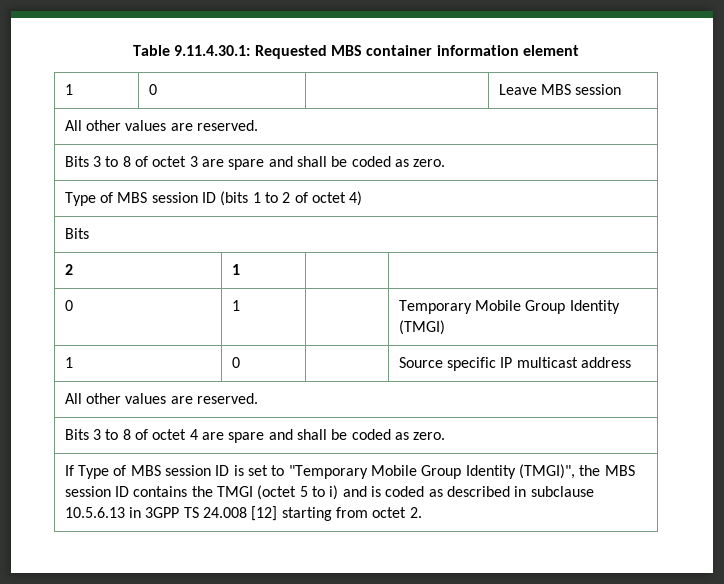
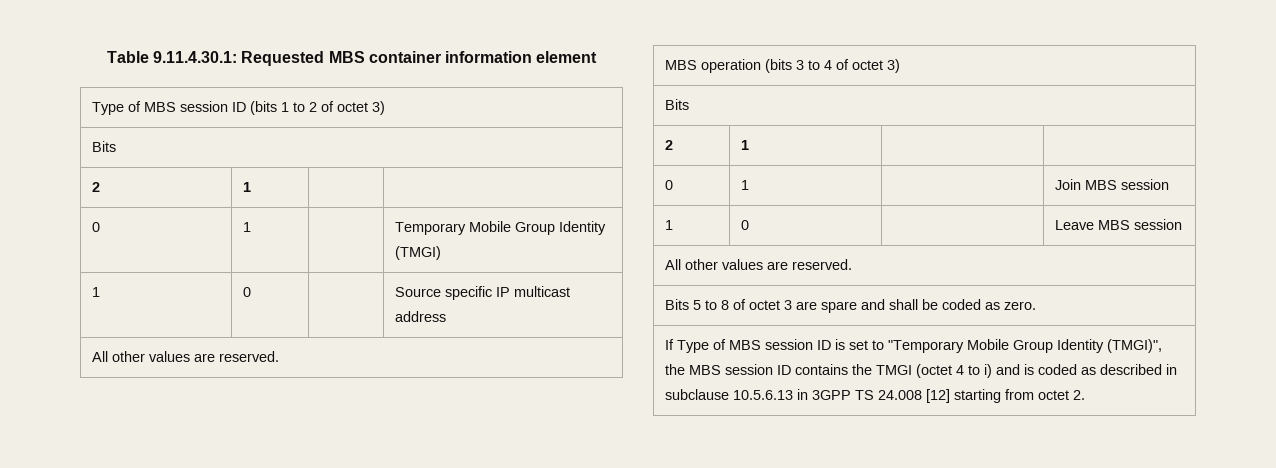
[64,84,73,95] [148,84,157,95] [498,84,622,95] [64,120,258,131] [64,156,446,170] // 1 | 0 | | Leave MBS session // All other values are reserved. // Bits 3 to 8 of octet 3 are spare and shall be coded as zero. -> (598, 57) none
[349,191,363,206] 4) -> [372,101,386,115] 3)
[64,429,198,440] Bits 3 to 8 of octet 4 -> [665,59,901,73] [665,99,690,110] [665,140,674,150] [741,140,750,150] [665,180,674,190] [741,180,750,190] [1055,179,1170,190] [665,220,674,230] [741,220,750,230] [1055,219,1183,230] [665,259,853,270] [665,299,793,310] MBS operation (bits 3 to 4 of octet 3) // Bits // 2 | 1 | | // 0 | 1 | | Join MBS session // 1 | 0 | | Leave MBS session // All other values are reserved. // Bits 5 to 8 of octet 3
[299,486,308,497] 5 -> [956,365,965,375] 4

